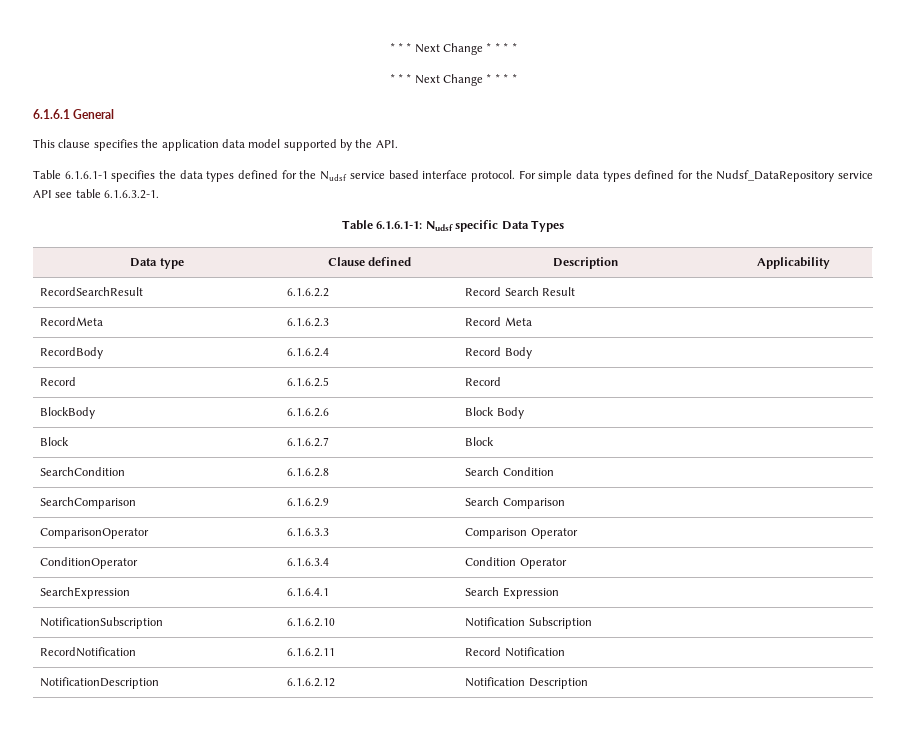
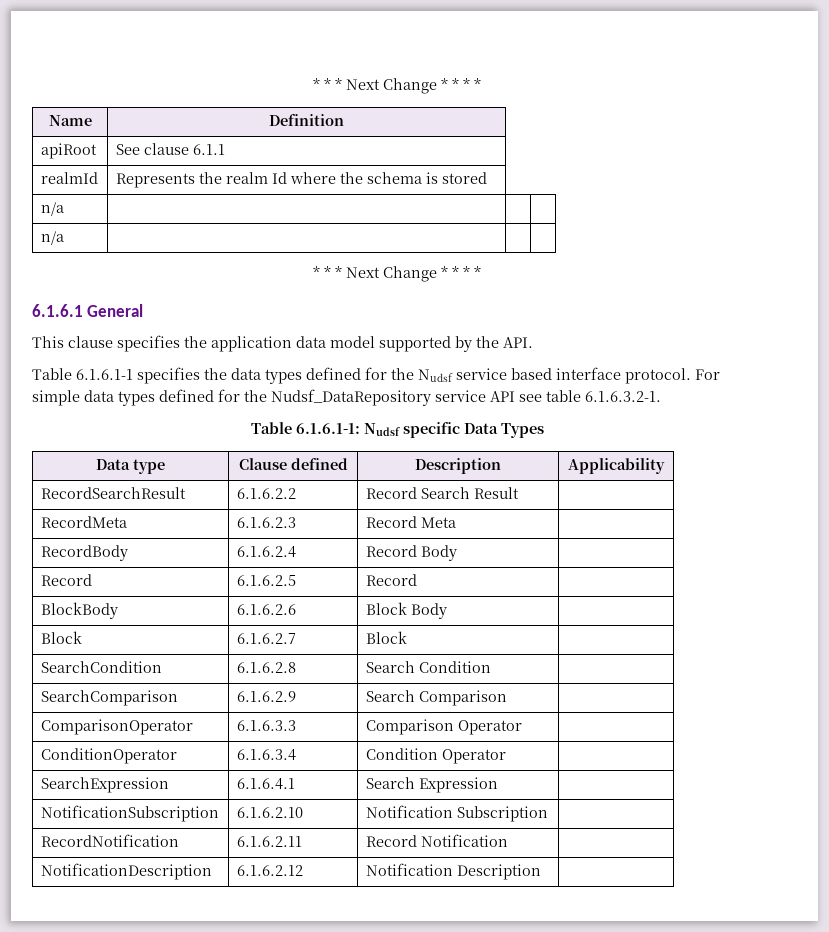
[389,43,517,55] * * * Next Change * * * * -> [313,78,481,94] [48,115,92,126] [269,114,344,126] [40,143,97,159] [115,143,225,155] [40,172,98,184] [115,172,487,188] [40,202,64,216] [40,231,64,245] * * * Next Change * * * * // Name | Definition // apiRoot | See clause 6.1.1 // realmId | Represents the realm Id where the schema is stored // n/a | | | // n/a | | |

